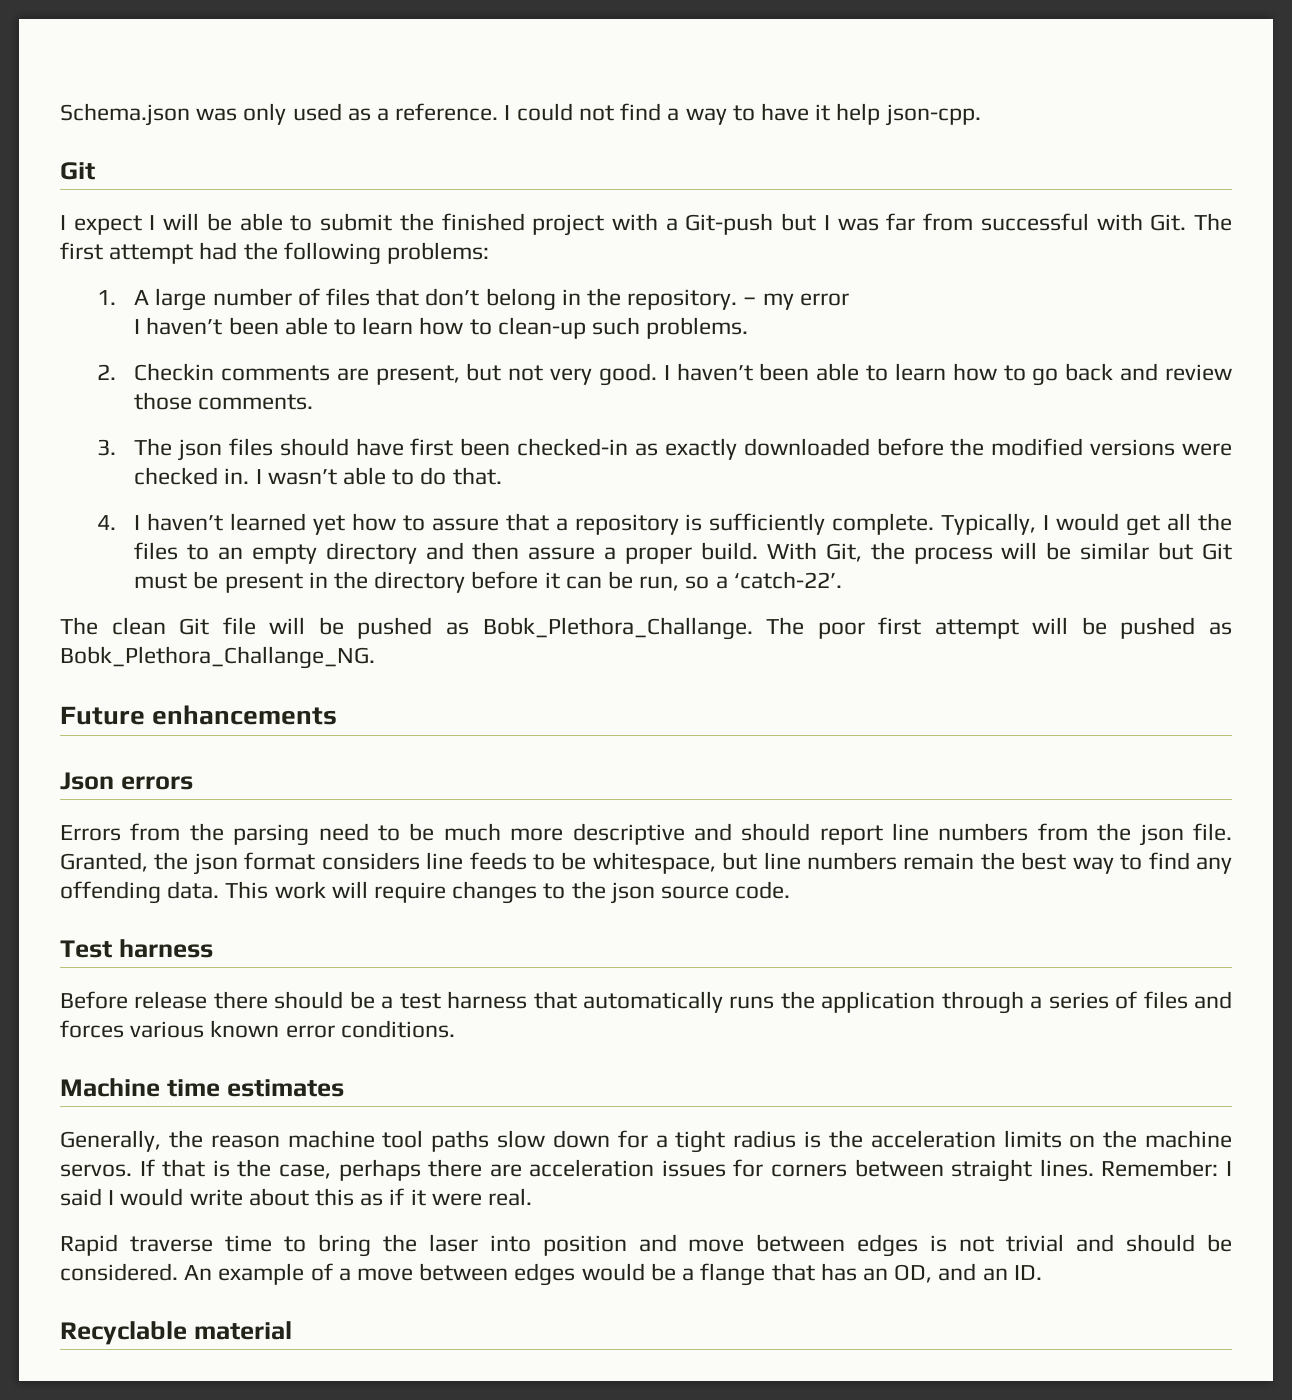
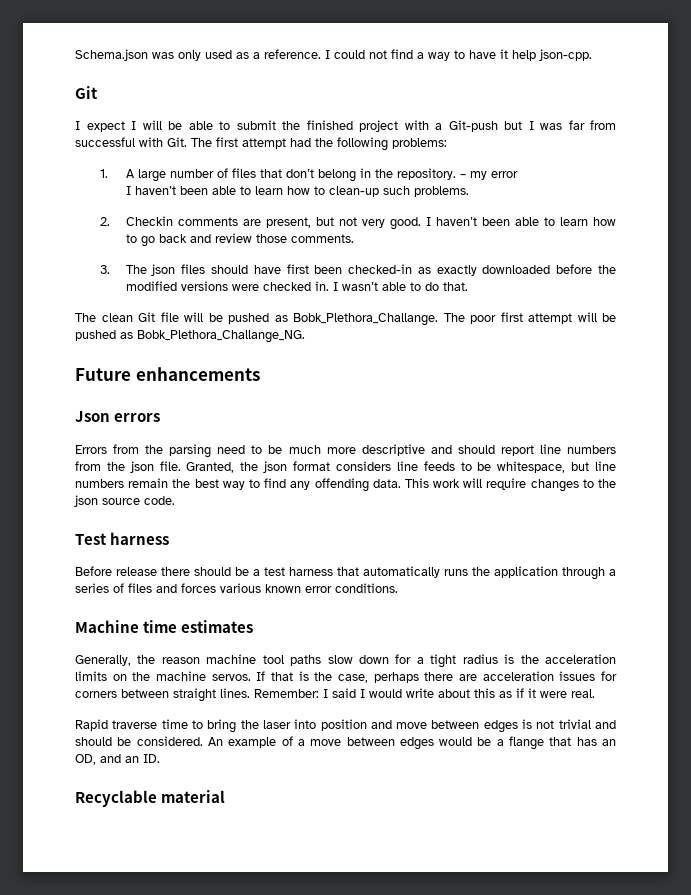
[97,513,1232,536] [134,542,1232,564] [134,571,842,593] // 4. I haven’t learned yet how to assure that a repository is sufficiently complete. Typically, I would get all the files to an empty directory and then assure a proper build. With Git, the process will be similar but Git must be present in the directory before it can be run, so a ‘catch-22’. -> (468, 286) none

